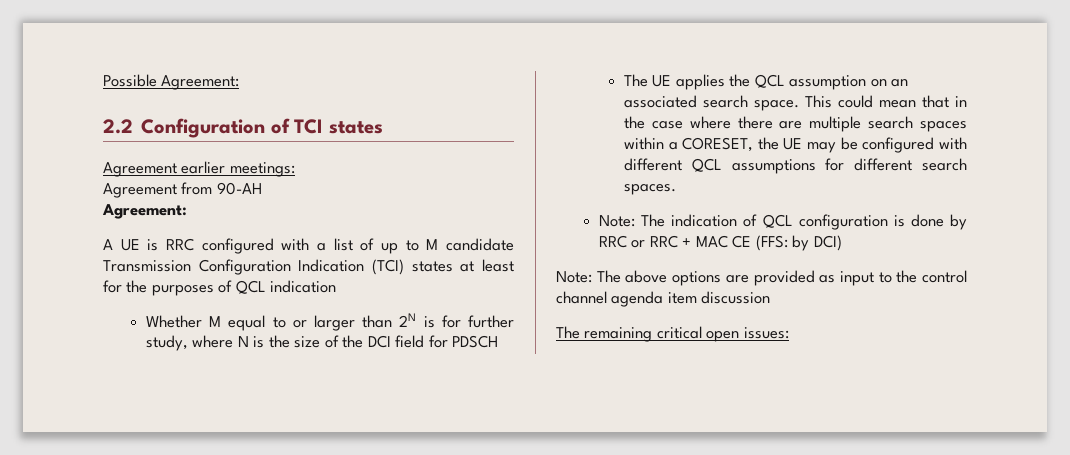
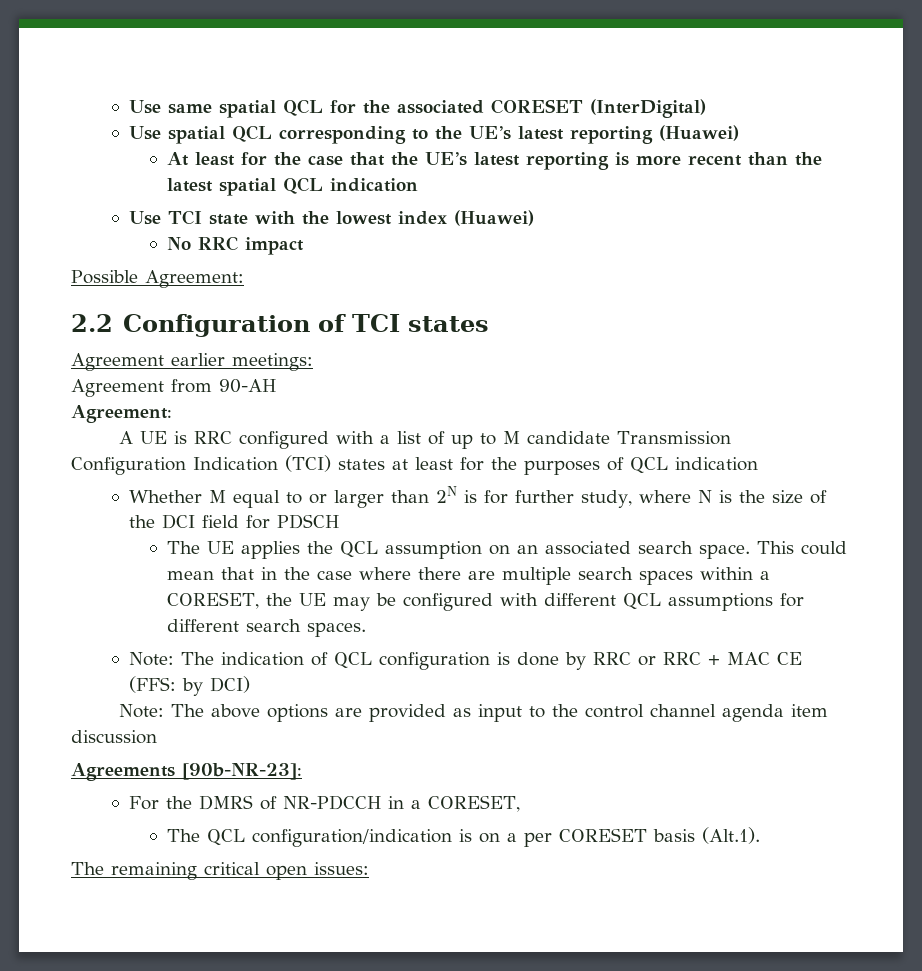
(103, 80) none -> [129,99,707,118] [129,125,740,144] [166,152,822,170] [166,177,418,196] [129,210,535,226] [166,236,304,255] Use same spatial QCL for the associated CORESET (InterDigital) // Use spatial QCL corresponding to the UE’s latest reporting (Huawei) // At least for the case that the UE’s latest reporting is more recent than the latest spatial QCL indication // Use TCI state with the lowest index (Huawei) // No RRC impact //
(771, 297) none -> [71,763,302,781] [129,795,521,812] [166,827,760,847] // Agreements [90b-NR-23]: // For the DMRS of NR-PDCCH in a CORESET, // The QCL configuration/indication is on a per CORESET basis (Alt.1).

